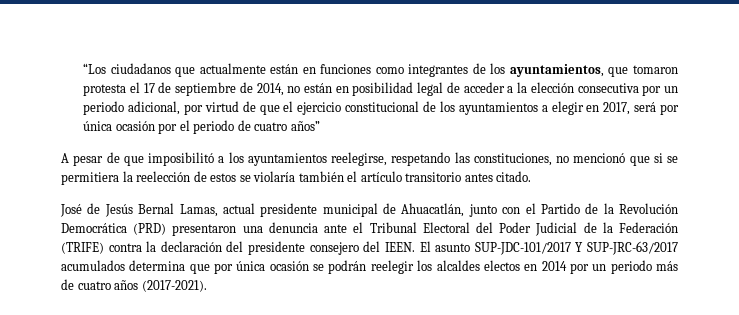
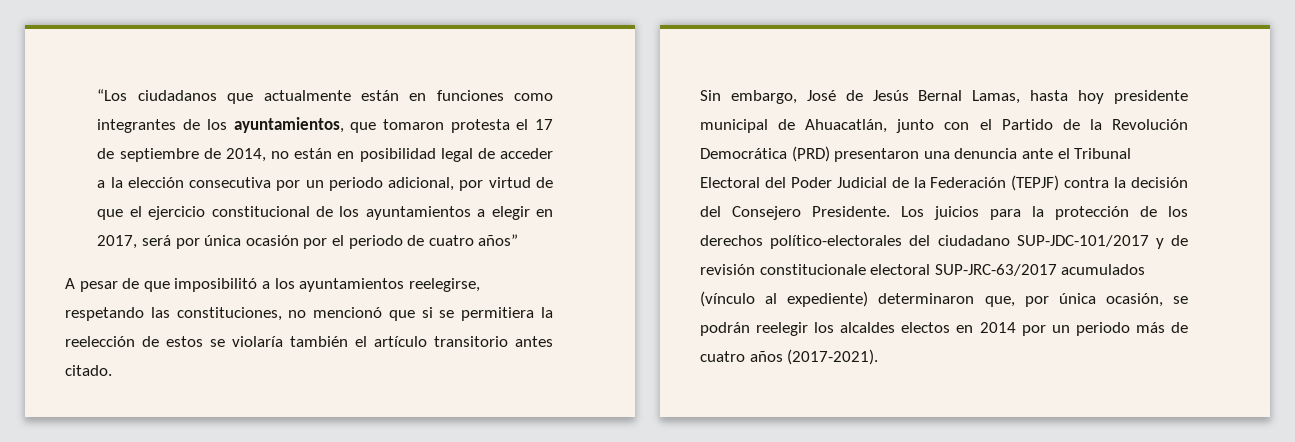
(532, 176) none -> [700,90,797,104] Sin embargo,
[222,203,255,214] actual -> [1030,90,1105,104] hasta hoy
[61,242,104,254] (TRIFE) -> [1011,175,1060,191] (TEPJF)
[160,241,679,255] [61,260,309,274] declaración del presidente consejero del IEEN. El asunto SUP-JDC-101/2017 Y SUP-JRC-63/2017 acumulados determina que por única ocasión -> [1131,177,1188,188] [700,206,1188,220] [700,235,1188,249] [700,264,1146,276] [700,291,1163,307] decisión del Consejero Presidente. Los juicios para la protección de los derechos político-electorales del ciudadano SUP-JDC-101/2017 y de revisión constitucionale electoral SUP-JRC-63/2017 acumulados (vínculo al expediente) determinaron que, por única ocasión,

